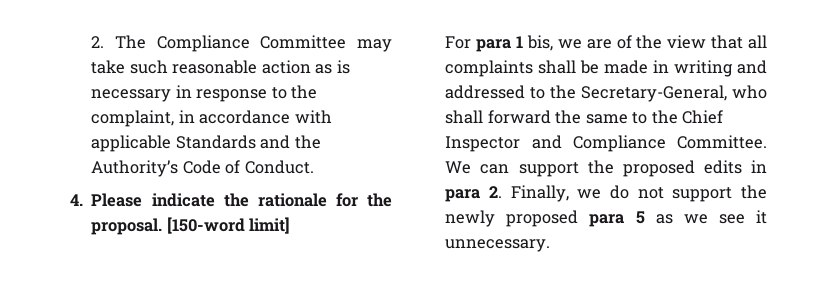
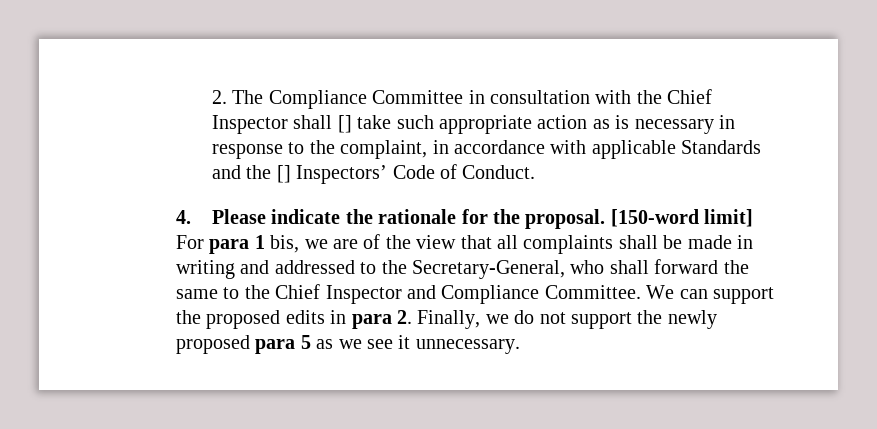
[357,39,393,52] may -> [468,89,713,104] [211,115,352,134] in consultation with the Chief Inspector shall []
[172,60,258,74] reasonable -> [438,115,532,134] appropriate
[91,160,179,177] Authority’s -> [276,165,388,184] [] Inspectors’

